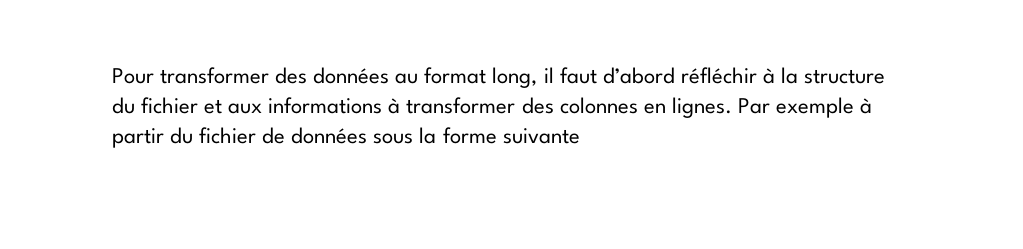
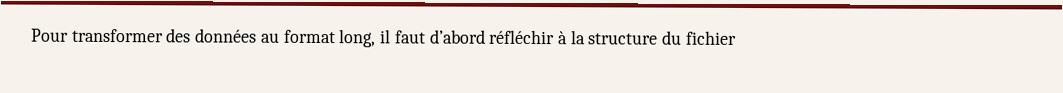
[204,97,872,118] [112,127,580,148] et aux informations à transformer des colonnes en lignes. Par exemple à partir du fichier de données sous la forme suivante -> (737, 37) none

